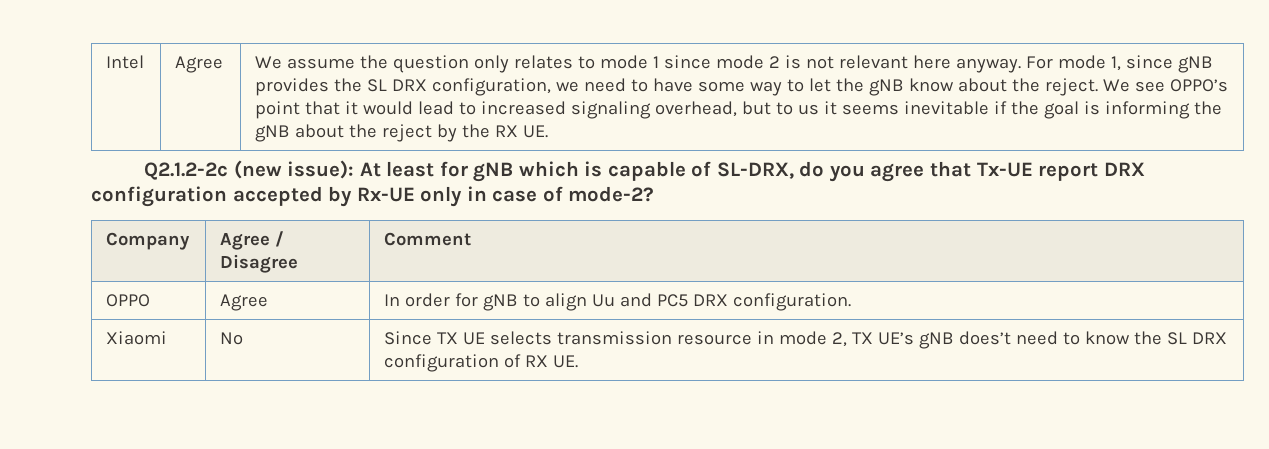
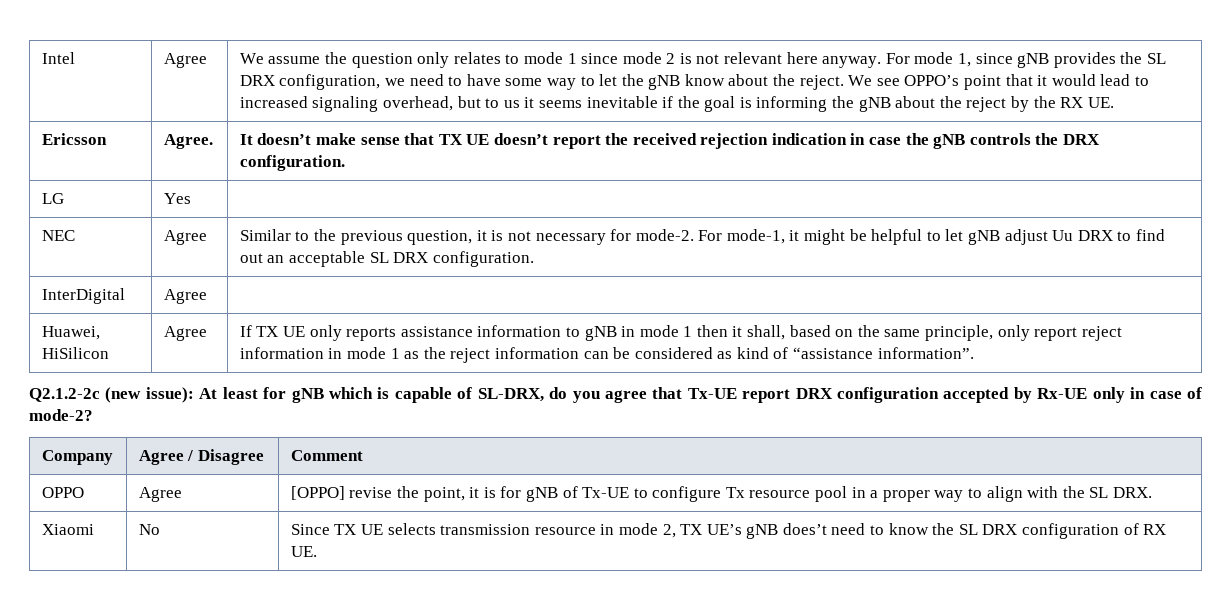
(549, 131) none -> [41,133,107,145] [163,134,213,149] [239,133,1101,149] [239,155,345,171] [41,193,64,204] [163,193,191,204] [41,230,75,241] [163,230,207,245] [239,229,1165,245] [239,251,534,267] [41,288,125,304] [163,289,207,304] [41,326,100,340] [41,347,109,359] [163,326,207,341] [239,325,1122,341] [239,347,974,363] // Ericsson | Agree. | It doesn’t make sense that TX UE doesn’t report the received rejection indication in case the gNB controls the DRX configuration. // LG | Yes | // NEC | Agree | Similar to the previous question, it is not necessary for mode-2. For mode-1, it might be helpful to let gNB adjust Uu DRX to find out an acceptable SL DRX configuration. // InterDigital | Agree | // Huawei, HiSilicon | Agree | If TX UE only reports assistance information to gNB in mode 1 then it shall, based on the same principle, only report reject information in mode 1 as the reject information can be considered as kind of “assistance information”.
[384,293,852,311] In order for gNB to align Uu and PC5 DRX configuration. -> [290,486,1152,502] [OPPO] revise the point, it is for gNB of Tx-UE to configure Tx resource pool in a proper way to align with the SL DRX.

